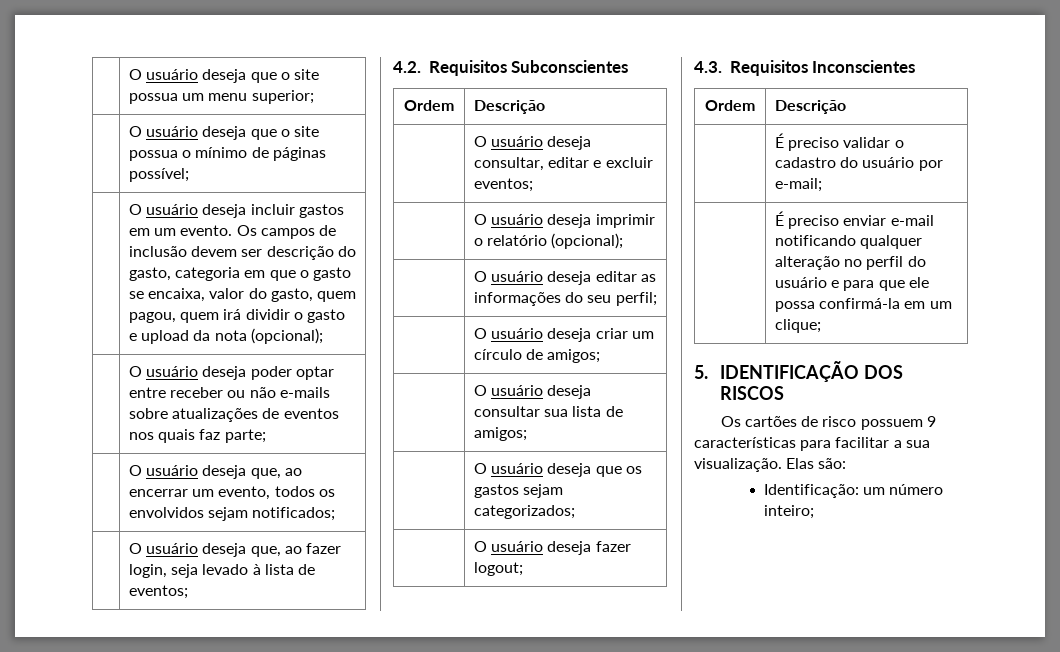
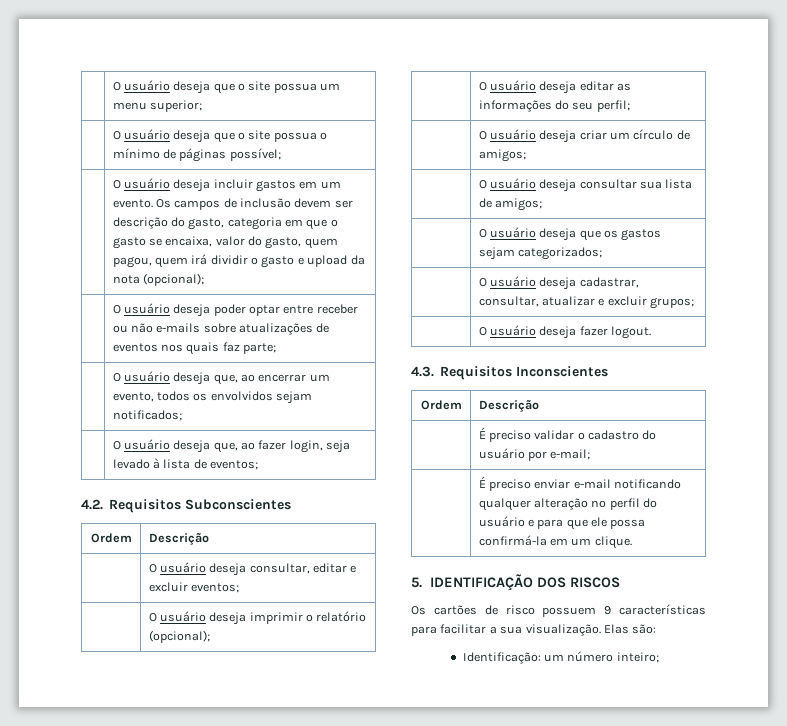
(576, 512) none -> [478,276,639,290] [478,296,695,309] // | O usuário deseja cadastrar, consultar, atualizar e excluir grupos;
[474,562,524,576] logout; -> [611,326,652,339] logout.
[775,319,822,333] clique; -> [594,536,632,549] clique.

